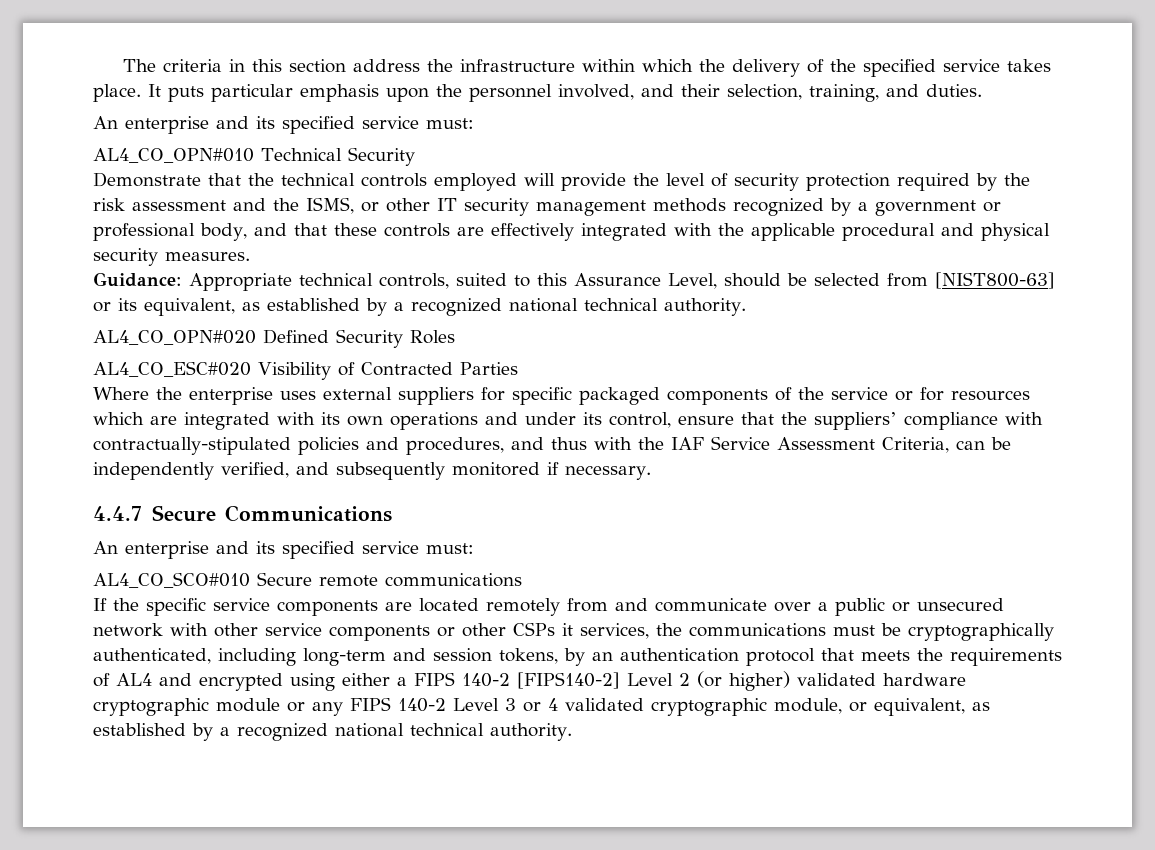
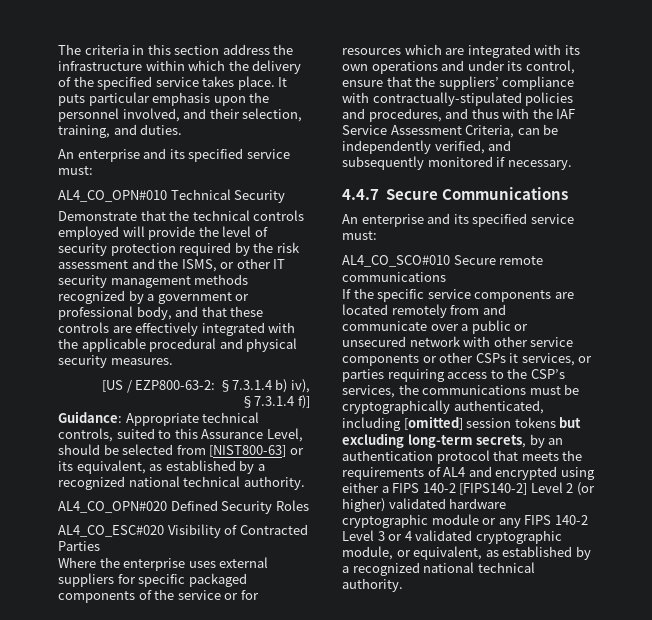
(250, 256) none -> [102,379,310,393] [241,395,310,409] // [US / EZP800-63-2: §7.3.1.4 b) iv), §7.3.1.4 f)]
(649, 631) none -> [578,356,593,363] [342,368,565,382] [342,385,395,398] or parties requiring access to the CSP’s services,
[303,648,558,666] long-term and session tokens, -> [403,416,582,430] [342,433,527,448] [omitted] session tokens but excluding long-term secrets,

